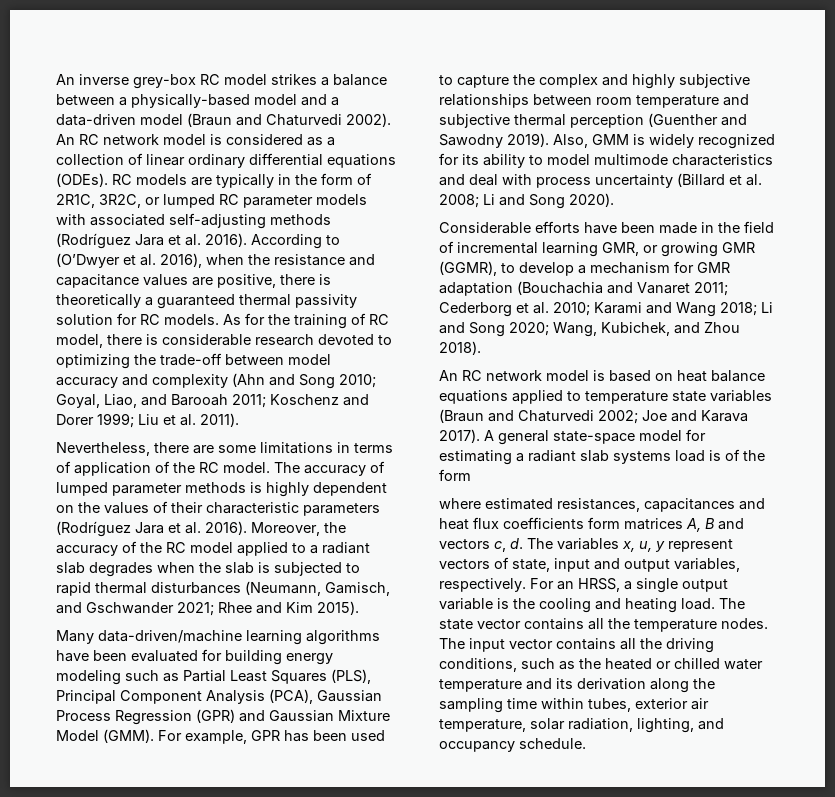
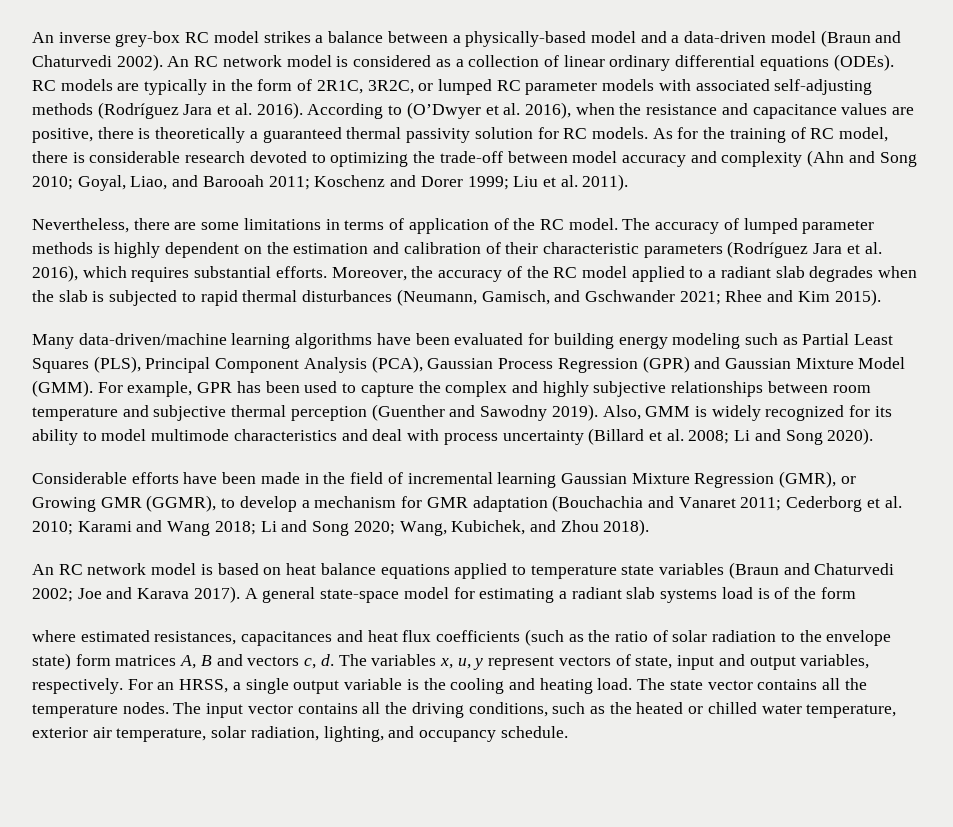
[104,502,149,514] values -> [293,242,481,254] estimation and calibration
[205,521,247,535] 2016). -> [32,265,327,282] 2016), which requires substantial efforts.
[602,242,718,257] GMR, or growing -> [560,471,856,488] [32,497,96,512] Gaussian Mixture Regression (GMR), or Growing
(584, 523) none -> [524,629,892,646] [32,653,71,670] (such as the ratio of solar radiation to the envelope state)
[439,678,715,693] [439,698,631,713] temperature and its derivation along the sampling time within tubes, -> [806,704,897,718] temperature,

